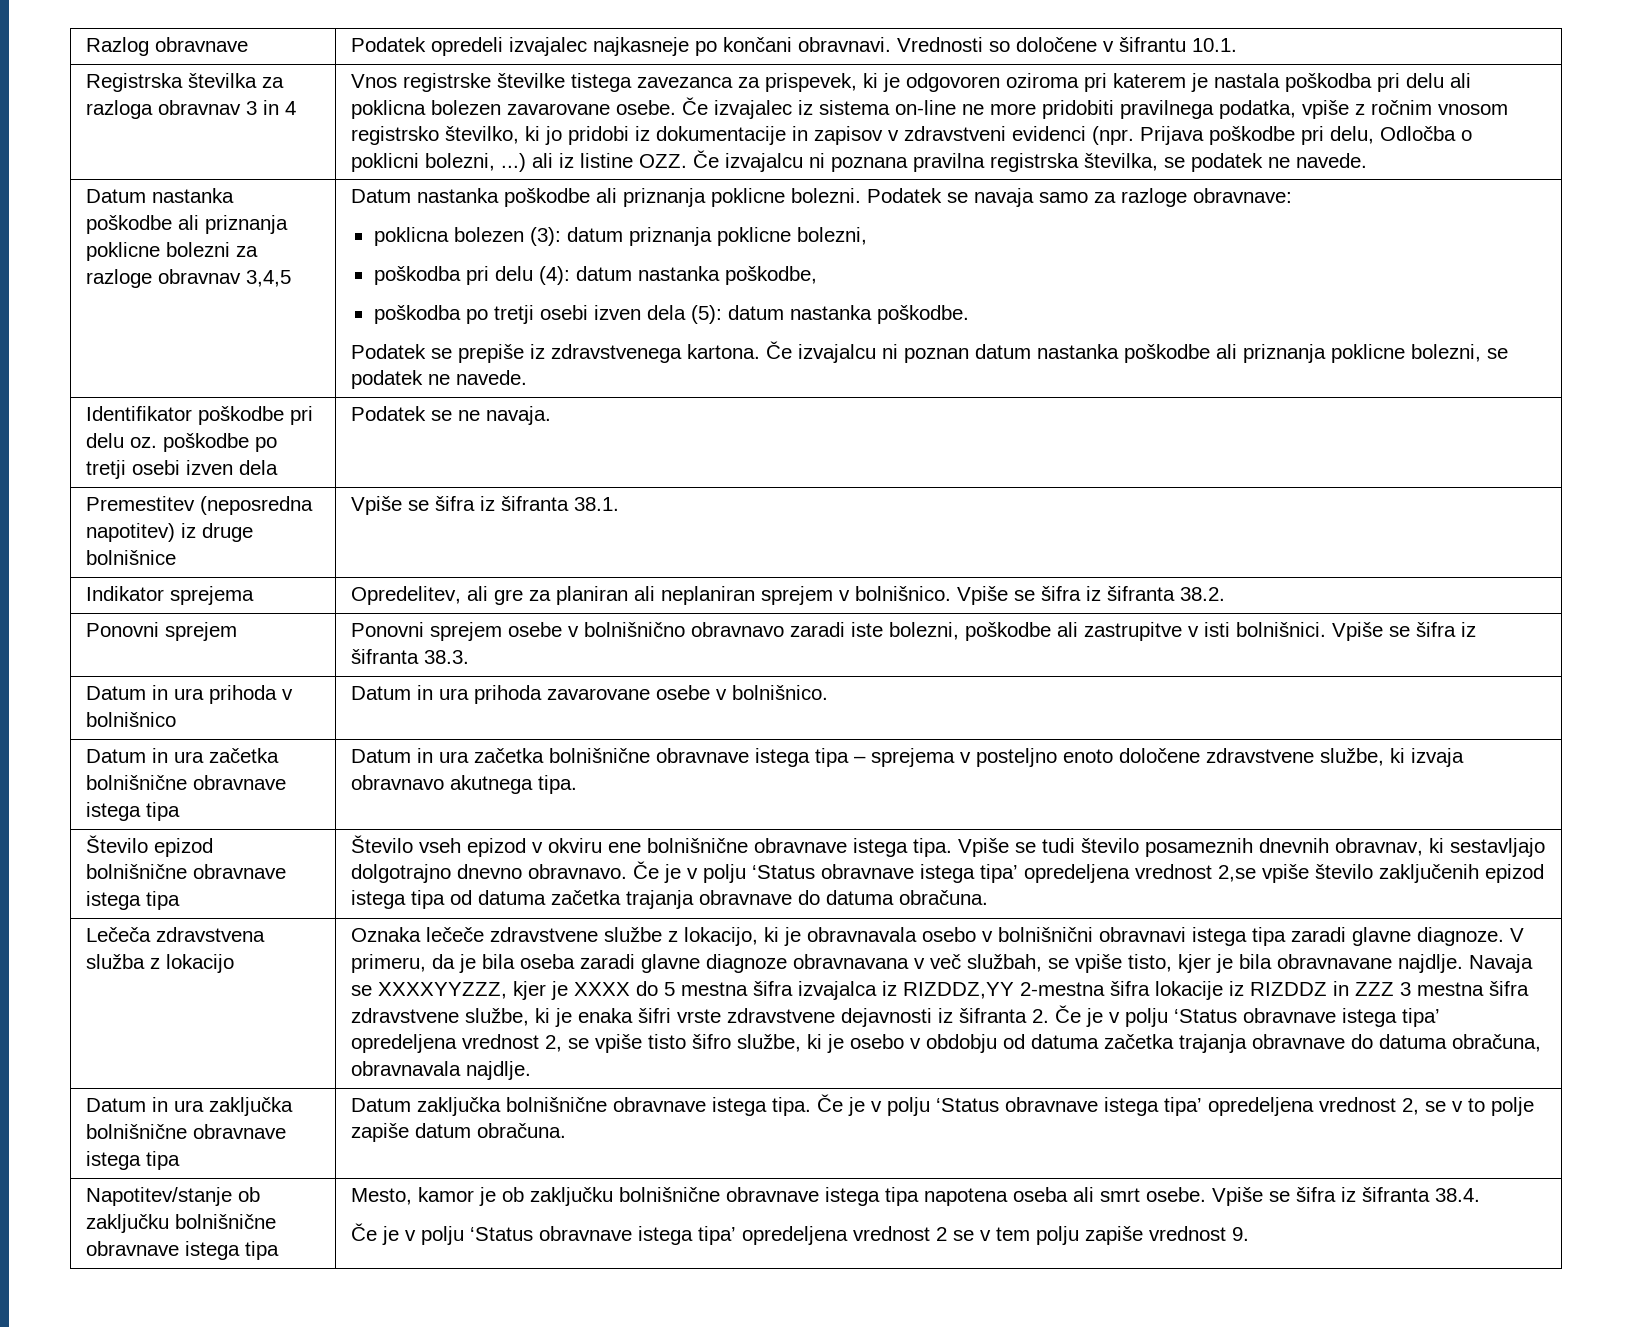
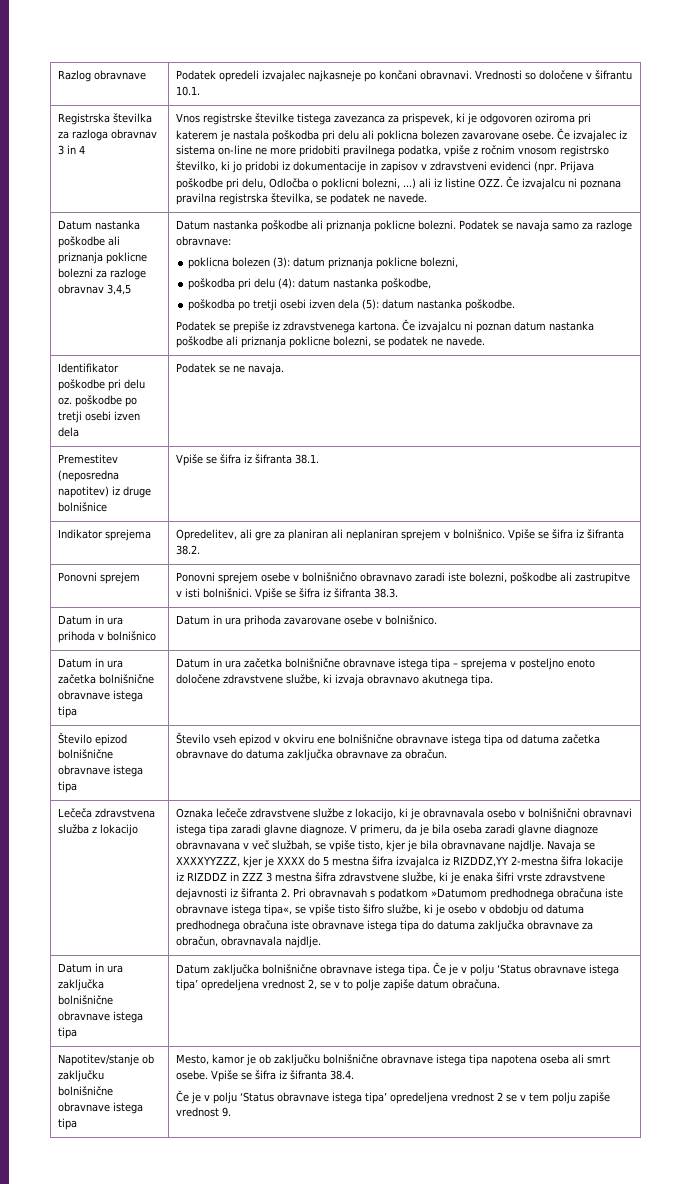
[913,838,1546,857] [351,861,1545,883] [351,890,407,909] tipa. Vpiše se tudi število posameznih dnevnih obravnav, ki sestavljajo dolgotrajno dnevno obravnavo. Če je v polju ‘Status obravnave istega tipa’ opredeljena vrednost 2,se vpiše število zaključenih epizod istega -> (481, 740) none
[626,890,989,909] trajanja obravnave do datuma obračuna. -> [175,749,447,761] obravnave do datuma zaključka obravnave za obračun.
[1055,1005,1441,1027] [351,1034,563,1053] Če je v polju ‘Status obravnave istega tipa’ opredeljena vrednost 2, -> [292,888,623,900] [175,904,292,916] Pri obravnavah s podatkom »Datumom predhodnega obračuna iste obravnave istega tipa«,
[1104,1034,1542,1053] začetka trajanja obravnave do datuma obračuna, -> [175,920,593,932] [175,936,218,947] predhodnega obračuna iste obravnave istega tipa do datuma zaključka obravnave za obračun,

